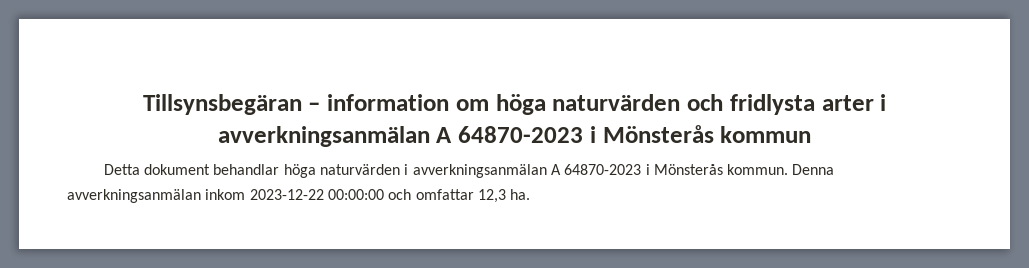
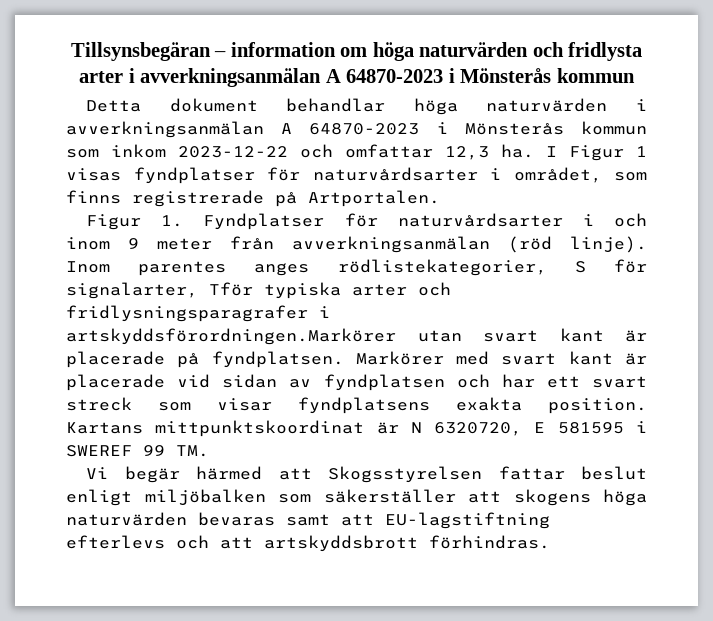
[727,164,835,175] [67,189,201,203] kommun. Denna avverkningsanmälan -> [581,121,647,135] [66,149,99,158] kommun som
[327,189,384,200] 00:00:00 -> (288, 152) none
(531, 194) none -> [546,145,647,161] [66,167,647,184] [66,190,440,207] [86,213,647,230] [66,236,647,253] [66,259,647,276] [66,282,451,299] [66,305,330,322] [66,328,647,345] [66,351,647,368] [66,374,647,391] [66,397,647,414] [66,420,647,437] [66,445,209,457] [86,466,647,483] [66,489,647,506] [66,512,550,529] [66,535,550,552] I Figur 1 visas fyndplatser för naturvårdsarter i området, som finns registrerade på Artportalen. // Figur 1. Fyndplatser för naturvårdsarter i och inom 9 meter från avverkningsanmälan (röd linje). Inom parentes anges rödlistekategorier, S för signalarter, Tför typiska arter och fridlysningsparagrafer i artskyddsförordningen.Markörer utan svart kant är placerade på fyndplatsen. Markörer med svart kant är placerade vid sidan av fyndplatsen och har ett svart streck som visar fyndplatsens exakta position. Kartans mittpunktskoordinat är N 6320720, E 581595 i SWEREF 99 TM. // Vi begär härmed att Skogsstyrelsen fattar beslut enligt miljöbalken som säkerställer att skogens höga naturvärden bevaras samt att EU-lagstiftning efterlevs och att artskyddsbrott förhindras.

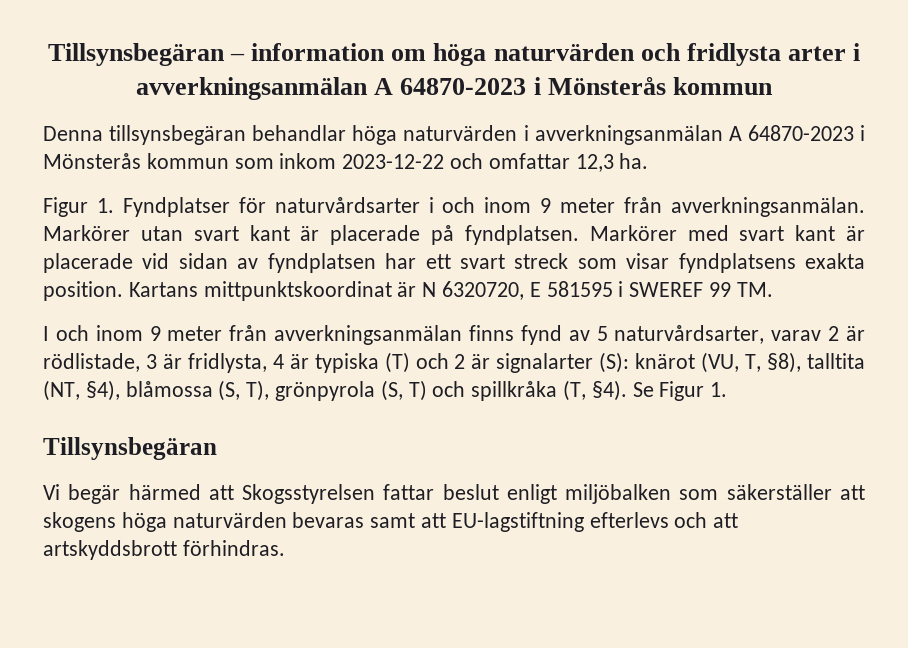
[86,98,258,112] Detta dokument -> [43,125,247,145] Denna tillsynsbegäran
[546,145,647,161] [66,167,647,184] [66,190,440,207] I Figur 1 visas fyndplatser för naturvårdsarter i området, som finns registrerade på Artportalen. -> (649, 161) none
[292,236,647,253] [66,259,647,276] [66,282,451,299] [66,305,330,322] [66,328,396,345] avverkningsanmälan (röd linje). Inom parentes anges rödlistekategorier, S för signalarter, Tför typiska arter och fridlysningsparagrafer i artskyddsförordningen.Markörer -> [671,197,865,217] [43,225,130,241] avverkningsanmälan. Markörer
[456,374,490,388] och -> (376, 263) none
(209, 451) none -> [43,325,866,345] [43,352,866,373] [43,380,728,401] [43,437,217,460] // I och inom 9 meter från avverkningsanmälan finns fynd av 5 naturvårdsarter, varav 2 är rödlistade, 3 är fridlysta, 4 är typiska (T) och 2 är signalarter (S): knärot (VU, T, §8), talltita (NT, §4), blåmossa (S, T), grönpyrola (S, T) och spillkråka (T, §4). Se Figur 1. // Tillsynsbegäran

